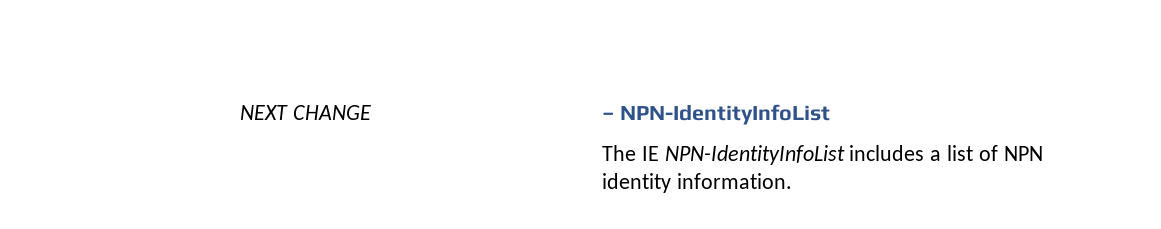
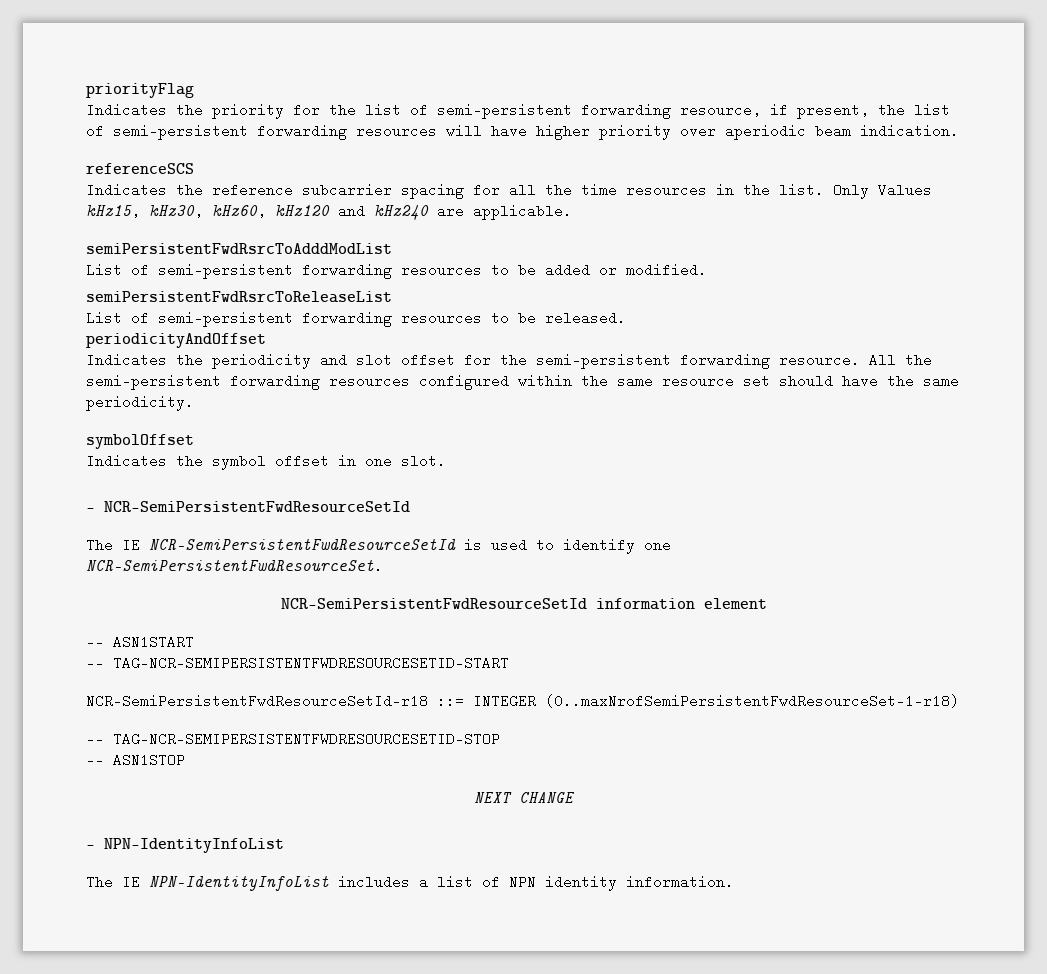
(240, 112) none -> [86,83,194,98] [86,103,950,119] [86,124,959,140] [86,163,194,174] [86,183,932,199] [86,204,572,220] [86,243,392,254] [86,263,707,279] [86,291,392,303] [86,311,626,327] [86,333,266,348] [86,353,932,369] [86,374,959,390] [86,395,194,411] [86,434,194,449] [86,454,446,470] [86,501,410,512] [86,538,671,554] [86,559,383,573] [280,598,767,610] [86,635,194,649] [86,656,509,670] [86,694,959,708] [86,732,500,746] [86,753,185,767] priorityFlag // Indicates the priority for the list of semi-persistent forwarding resource, if present, the list of semi-persistent forwarding resources will have higher priority over aperiodic beam indication. // referenceSCS // Indicates the reference subcarrier spacing for all the time resources in the list. Only Values kHz15, kHz30, kHz60, kHz120 and kHz240 are applicable. // semiPersistentFwdRsrcToAdddModList // List of semi-persistent forwarding resources to be added or modified. // semiPersistentFwdRsrcToReleaseList // List of semi-persistent forwarding resources to be released. // periodicityAndOffset // Indicates the periodicity and slot offset for the semi-persistent forwarding resource. All the semi-persistent forwarding resources configured within the same resource set should have the same periodicity. // symbolOffset // Indicates the symbol offset in one slot. // – NCR-SemiPersistentFwdResourceSetId // The IE NCR-SemiPersistentFwdResourceSetId is used to identify one NCR-SemiPersistentFwdResourceSet. // NCR-SemiPersistentFwdResourceSetId information element // -- ASN1START // -- TAG-NCR-SEMIPERSISTENTFWDRESOURCESETID-START // NCR-SemiPersistentFwdResourceSetId-r18 ::= INTEGER (0..maxNrofSemiPersistentFwdResourceSet-1-r18) // -- TAG-NCR-SEMIPERSISTENTFWDRESOURCESETID-STOP // -- ASN1STOP //

